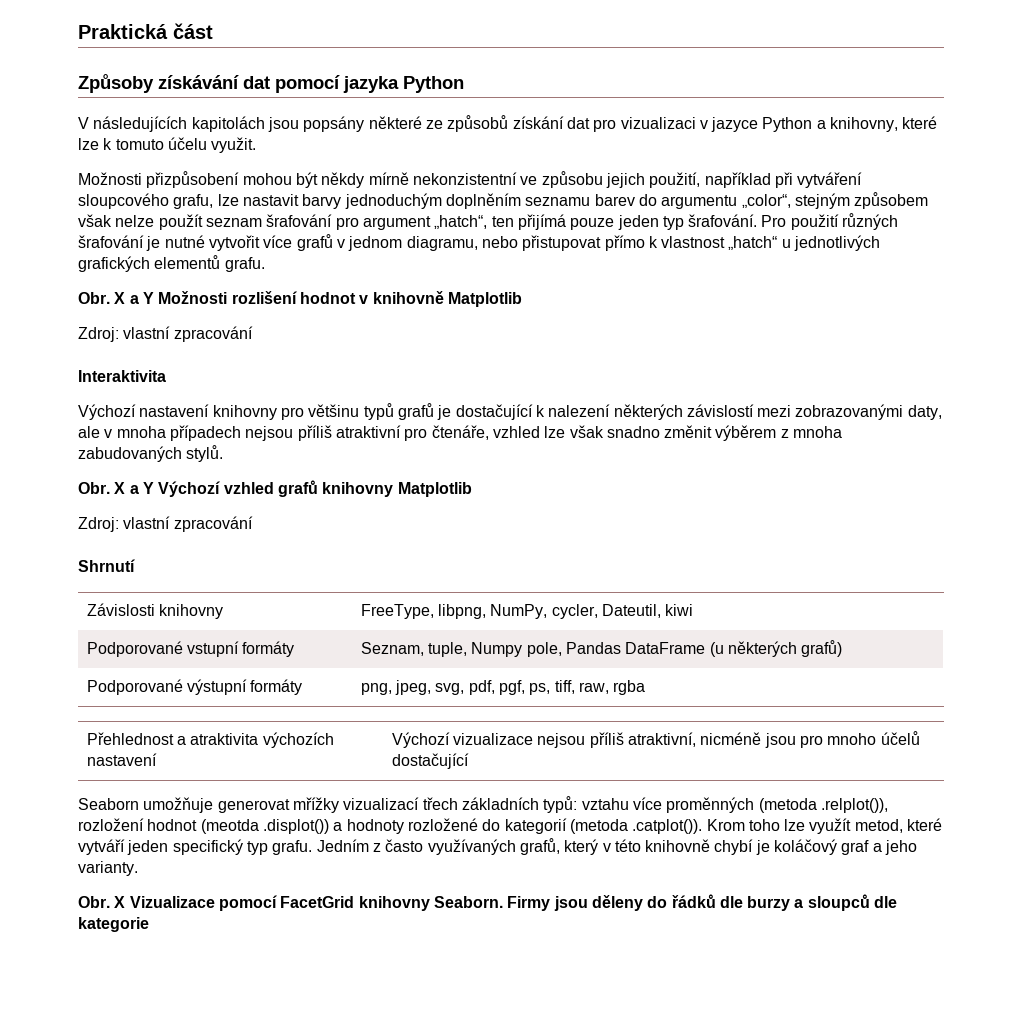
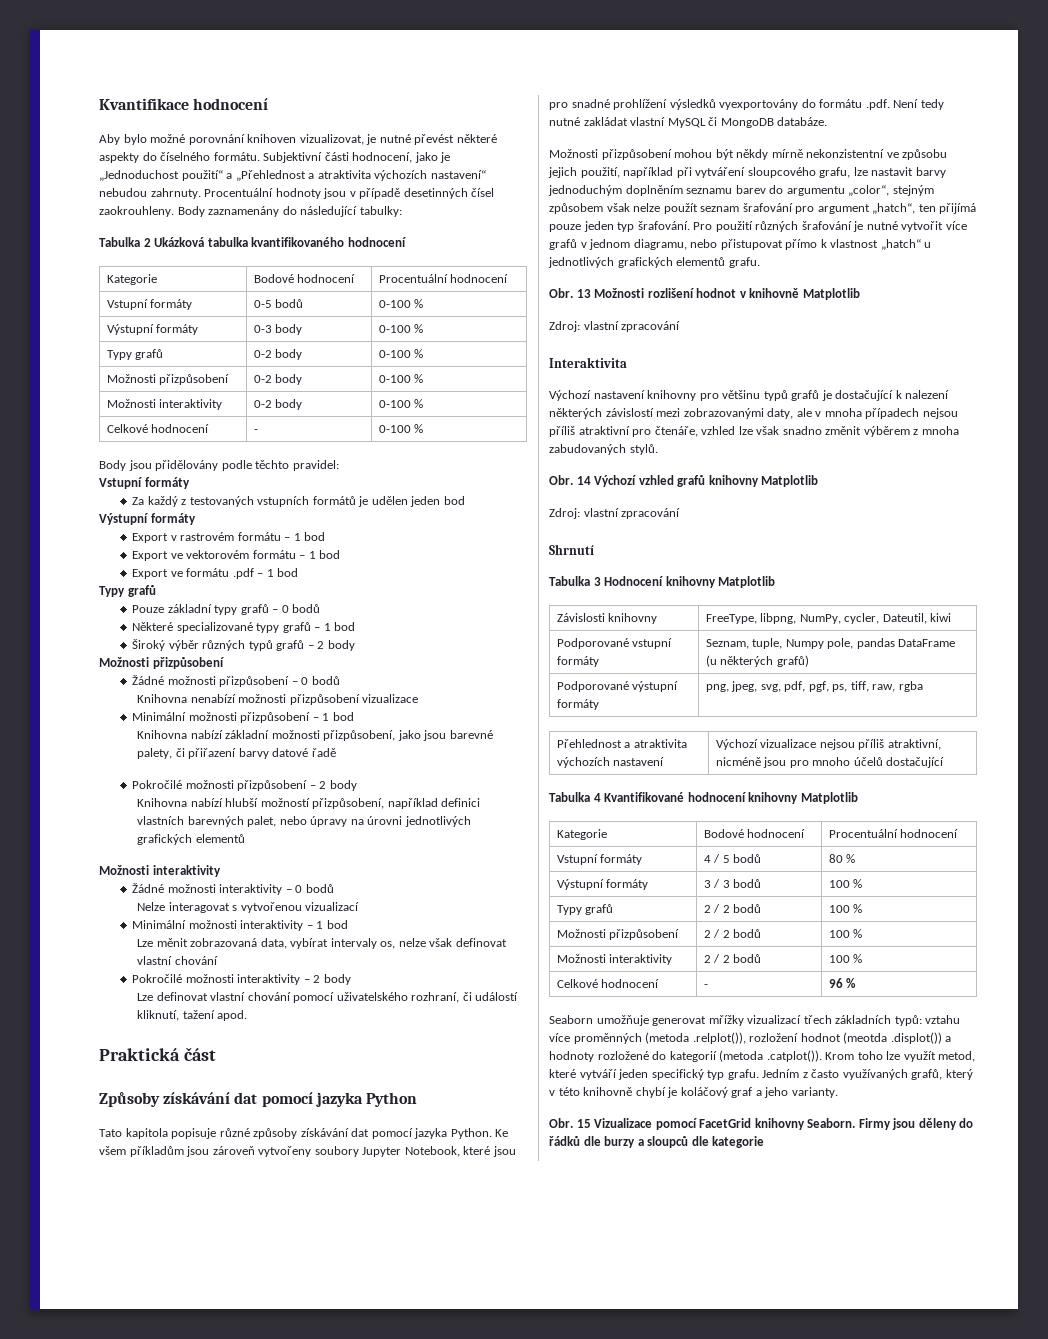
(78, 31) none -> [99,98,269,110] [99,134,497,145] [99,152,451,163] [99,170,486,181] [99,188,495,199] [99,206,402,217] [99,237,406,247] [106,274,157,285] [253,274,356,283] [378,274,509,283] [106,299,193,310] [253,299,304,308] [378,299,424,308] [106,324,199,335] [253,324,303,335] [378,324,424,333] [106,349,164,360] [253,349,303,360] [378,349,424,358] [106,374,230,385] [253,374,303,385] [378,374,424,383] [106,399,223,410] [253,399,303,410] [378,399,424,408] [106,424,210,433] [253,429,258,433] [378,424,424,433] [99,460,339,471] [99,477,190,489] [132,496,465,507] [99,513,196,525] [132,532,326,543] [132,550,341,561] [132,568,299,579] [99,585,156,597] [132,604,321,615] [132,622,356,633] [132,639,355,651] [99,657,224,669] [132,675,340,687] [137,694,419,705] [132,712,354,723] [137,730,493,741] [137,748,336,759] [132,780,357,791] [137,798,481,809] [137,816,471,827] [137,834,245,845] [99,865,221,877] [132,883,334,895] [137,902,360,913] [132,920,348,931] [137,938,507,949] [137,956,218,965] [132,974,351,985] [137,992,519,1003] [137,1010,248,1021] Kvantifikace hodnocení // Aby bylo možné porovnání knihoven vizualizovat, je nutné převést některé aspekty do číselného formátu. Subjektivní části hodnocení, jako je „Jednoduchost použití“ a „Přehlednost a atraktivita výchozích nastavení“ nebudou zahrnuty. Procentuální hodnoty jsou v případě desetinných čísel zaokrouhleny. Body zaznamenány do následující tabulky: // Tabulka 2 Ukázková tabulka kvantifikovaného hodnocení // Kategorie | Bodové hodnocení | Procentuální hodnocení // Vstupní formáty | 0-5 bodů | 0-100 % // Výstupní formáty | 0-3 body | 0-100 % // Typy grafů | 0-2 body | 0-100 % // Možnosti přizpůsobení | 0-2 body | 0-100 % // Možnosti interaktivity | 0-2 body | 0-100 % // Celkové hodnocení | - | 0-100 % // Body jsou přidělovány podle těchto pravidel: // Vstupní formáty // Za každý z testovaných vstupních formátů je udělen jeden bod // Výstupní formáty // Export v rastrovém formátu – 1 bod // Export ve vektorovém formátu – 1 bod // Export ve formátu .pdf – 1 bod // Typy grafů // Pouze základní typy grafů – 0 bodů // Některé specializované typy grafů – 1 bod // Široký výběr různých typů grafů – 2 body // Možnosti přizpůsobení // Žádné možnosti přizpůsobení – 0 bodů // Knihovna nenabízí možnosti přizpůsobení vizualizace // Minimální možnosti přizpůsobení – 1 bod // Knihovna nabízí základní možnosti přizpůsobení, jako jsou barevné palety, či přiřazení barvy datové řadě // Pokročilé možnosti přizpůsobení – 2 body // Knihovna nabízí hlubší možností přizpůsobení, například definici vlastních barevných palet, nebo úpravy na úrovni jednotlivých grafických elementů // Možnosti interaktivity // Žádné možnosti interaktivity – 0 bodů // Nelze interagovat s vytvořenou vizualizací // Minimální možnosti interaktivity – 1 bod // Lze měnit zobrazovaná data, vybírat intervaly os, nelze však definovat vlastní chování // Pokročilé možnosti interaktivity – 2 body // Lze definovat vlastní chování pomocí uživatelského rozhraní, či událostí kliknutí, tažení apod. //
[78,115,938,132] [78,137,257,153] V následujících kapitolách jsou popsány některé ze způsobů získání dat pro vizualizaci v jazyce Python a knihovny, které lze k tomuto účelu využit. -> [99,1128,509,1139] [99,1146,516,1157] [549,99,944,110] [549,117,828,128] Tato kapitola popisuje různé způsoby získávání dat pomocí jazyka Python. Ke všem příkladům jsou zároveň vytvořeny soubory Jupyter Notebook, které jsou pro snadné prohlížení výsledků vyexportovány do formátu .pdf. Není tedy nutné zakládat vlastní MySQL či MongoDB databáze.
[114,292,154,304] X a Y -> [576,289,591,298] 13
[114,482,154,494] X a Y -> [576,476,591,485] 14
(135, 565) none -> [549,576,776,588] // Tabulka 3 Hodnocení knihovny Matplotlib
[566,642,622,654] Pandas -> [856,638,895,649] pandas
(469, 761) none -> [549,792,858,804] [556,829,607,840] [703,829,806,838] [828,829,959,838] [556,854,643,865] [703,854,762,863] [828,854,856,863] [556,879,649,890] [703,879,762,888] [828,879,863,888] [556,904,614,915] [703,904,762,913] [828,904,863,913] [556,929,680,940] [703,929,762,938] [828,929,863,938] [556,954,673,965] [703,954,762,963] [828,954,863,963] [556,979,660,988] [703,984,708,988] [828,978,857,988] // Tabulka 4 Kvantifikované hodnocení knihovny Matplotlib // Kategorie | Bodové hodnocení | Procentuální hodnocení // Vstupní formáty | 4 / 5 bodů | 80 % // Výstupní formáty | 3 / 3 bodů | 100 % // Typy grafů | 2 / 2 bodů | 100 % // Možnosti přizpůsobení | 2 / 2 bodů | 100 % // Možnosti interaktivity | 2 / 2 bodů | 100 % // Celkové hodnocení | - | 96 %
[114,896,126,908] X -> [576,1119,591,1128] 15

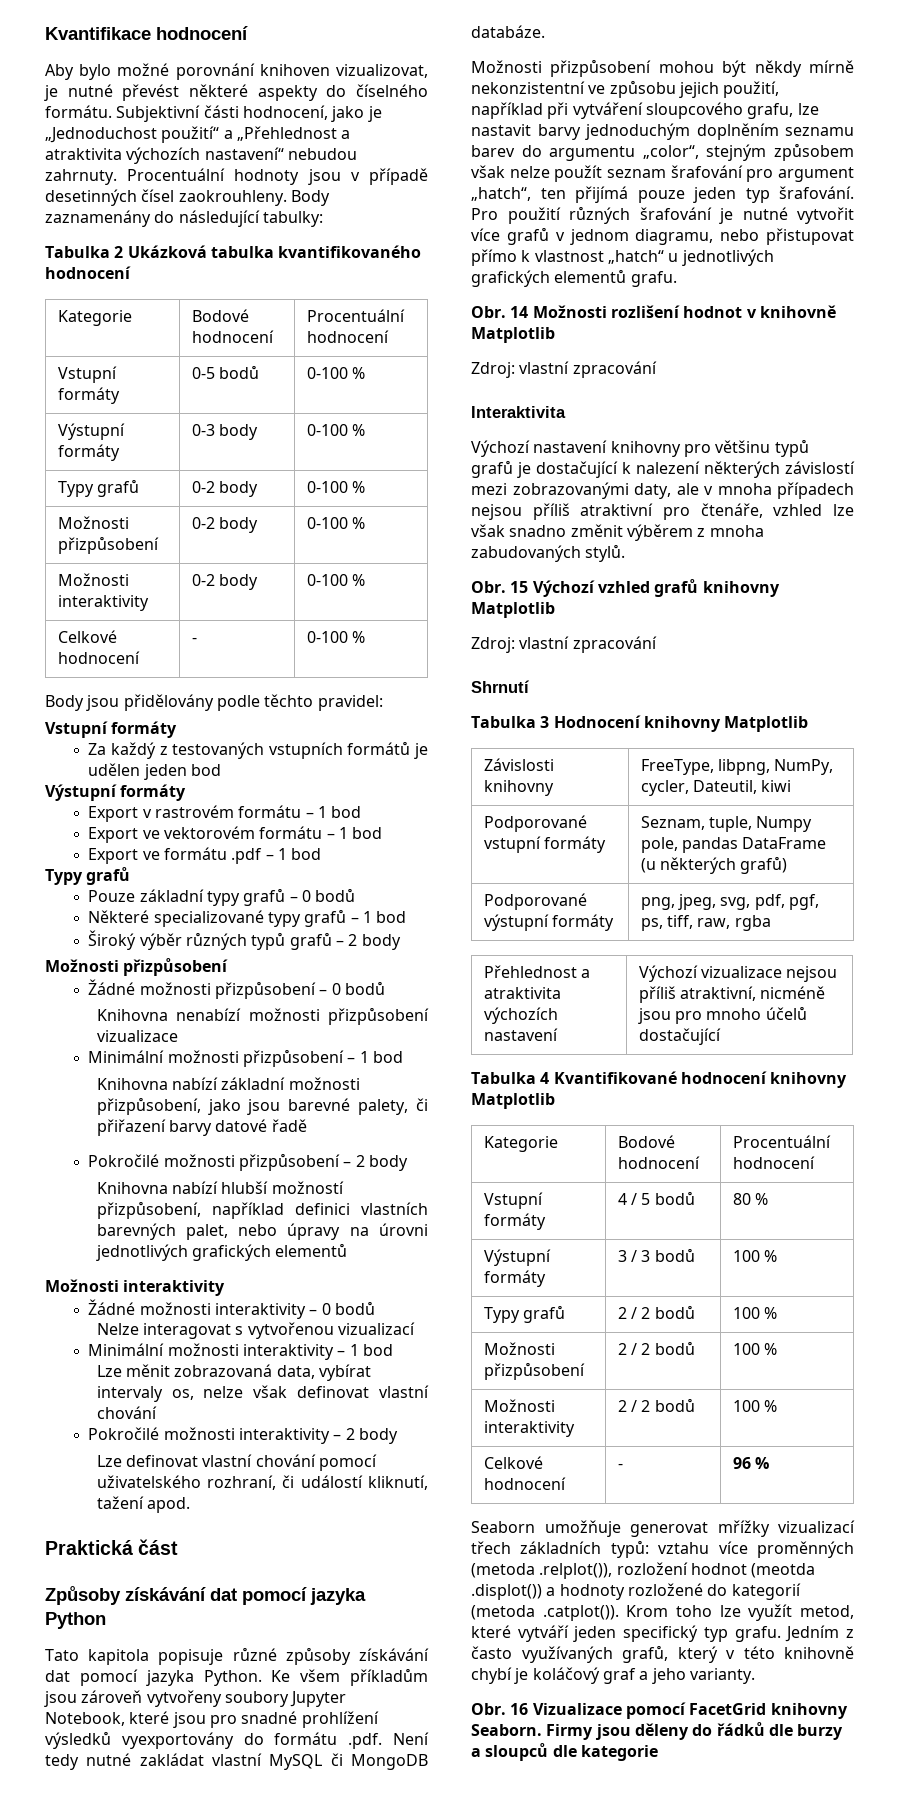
[576,289,591,298] 13 -> [510,306,529,318] 14
[576,476,591,485] 14 -> [510,581,529,593] 15
[576,1119,591,1128] 15 -> [510,1703,529,1715] 16

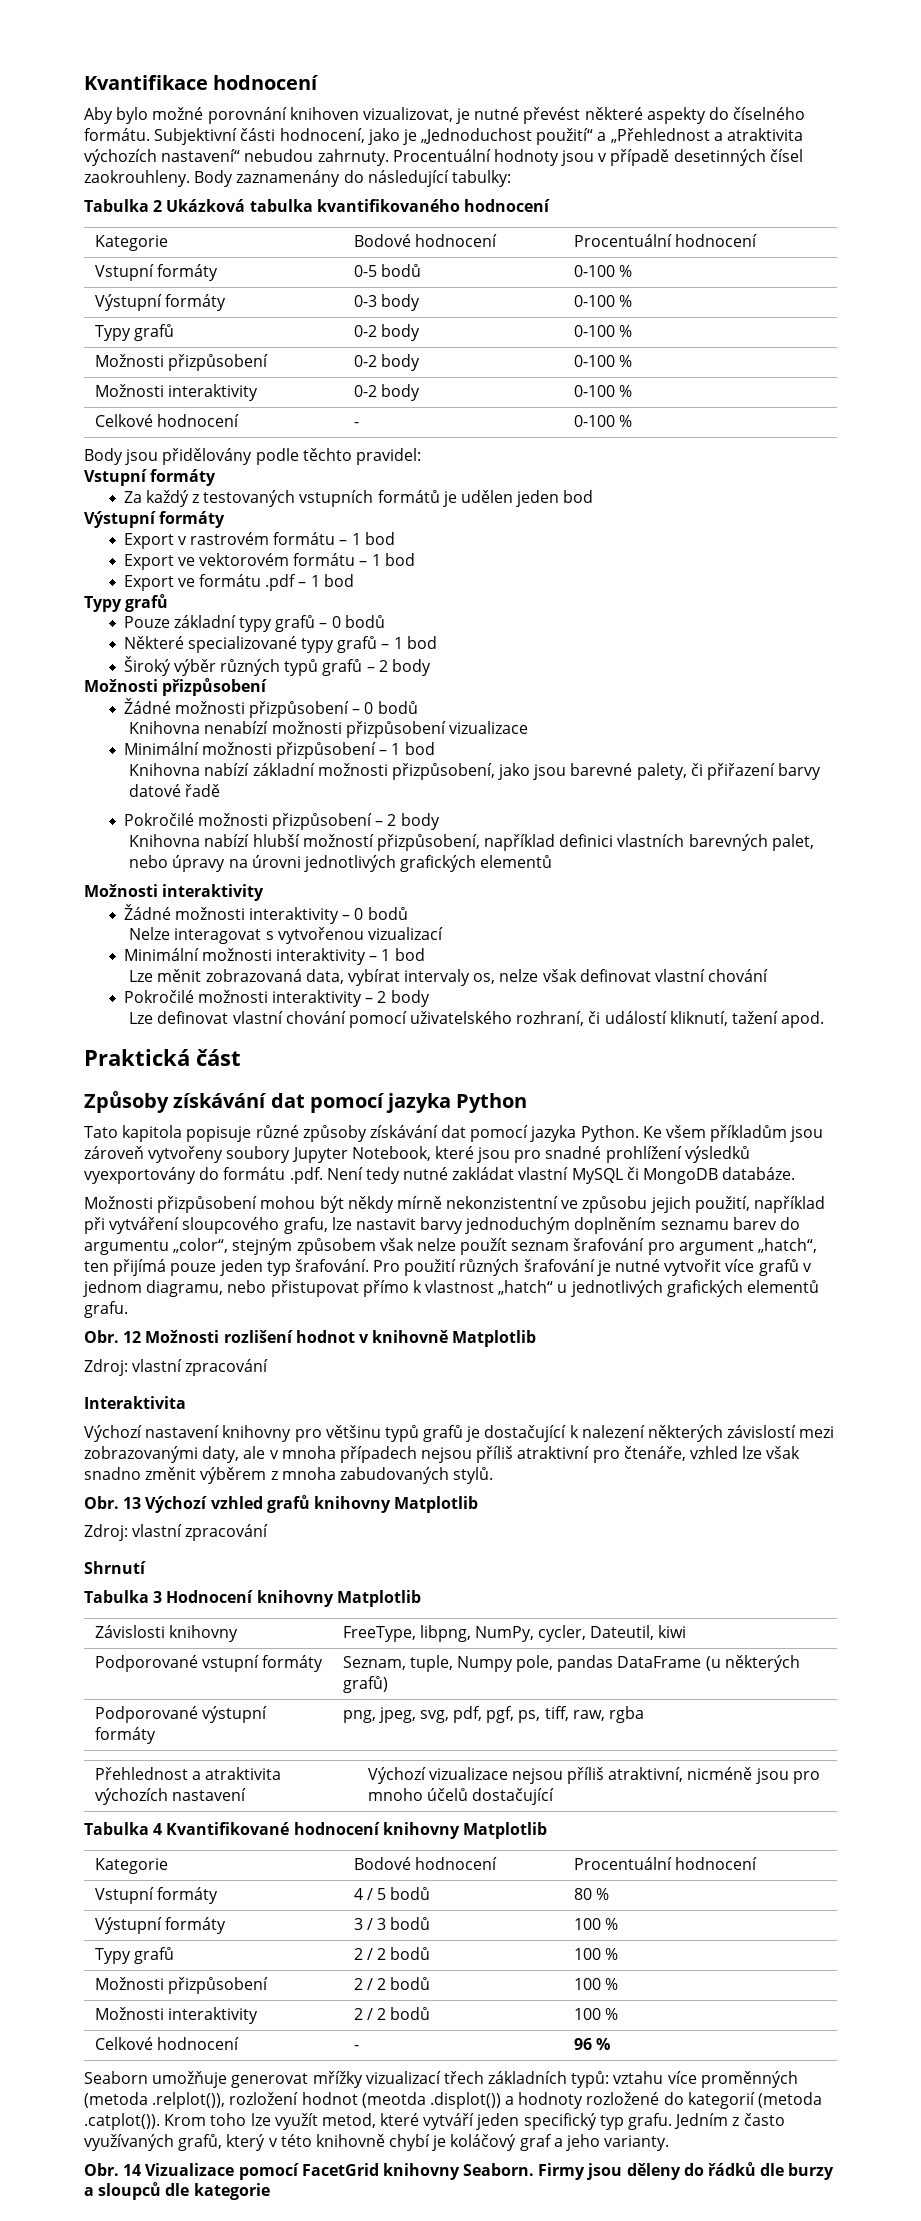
[510,306,529,318] 14 -> [123,1331,142,1343] 12
[510,581,529,593] 15 -> [123,1497,142,1509] 13
[510,1703,529,1715] 16 -> [123,2164,142,2176] 14

